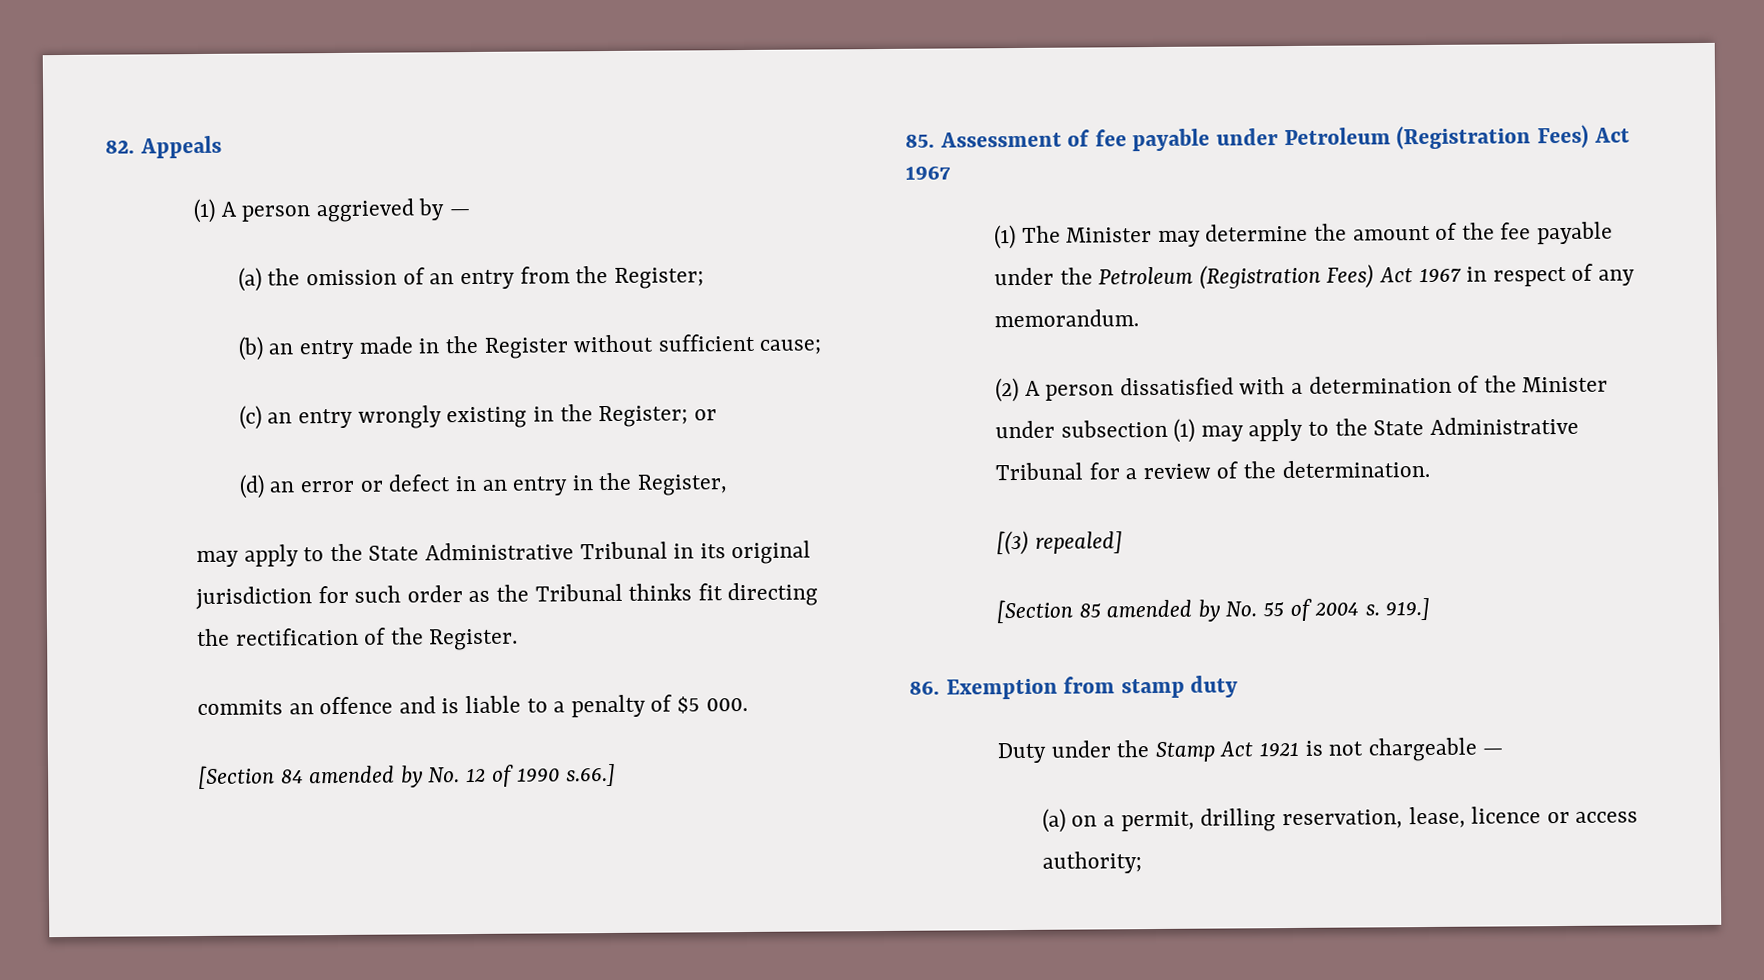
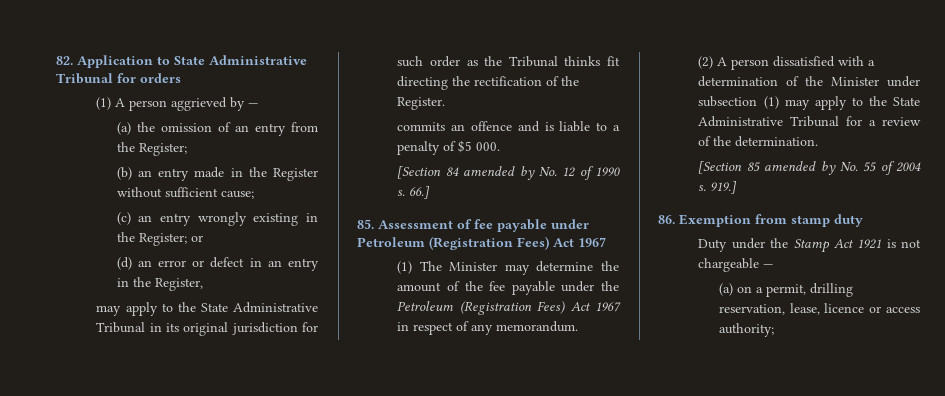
[139,135,222,159] Appeals -> [77,55,307,68] [56,73,181,84] Application to State Administrative Tribunal for orders
[565,763,616,787] s.66.] -> [397,186,431,199] s. 66.]
[995,530,1123,556] // [(3) repealed] -> (819, 141) none

